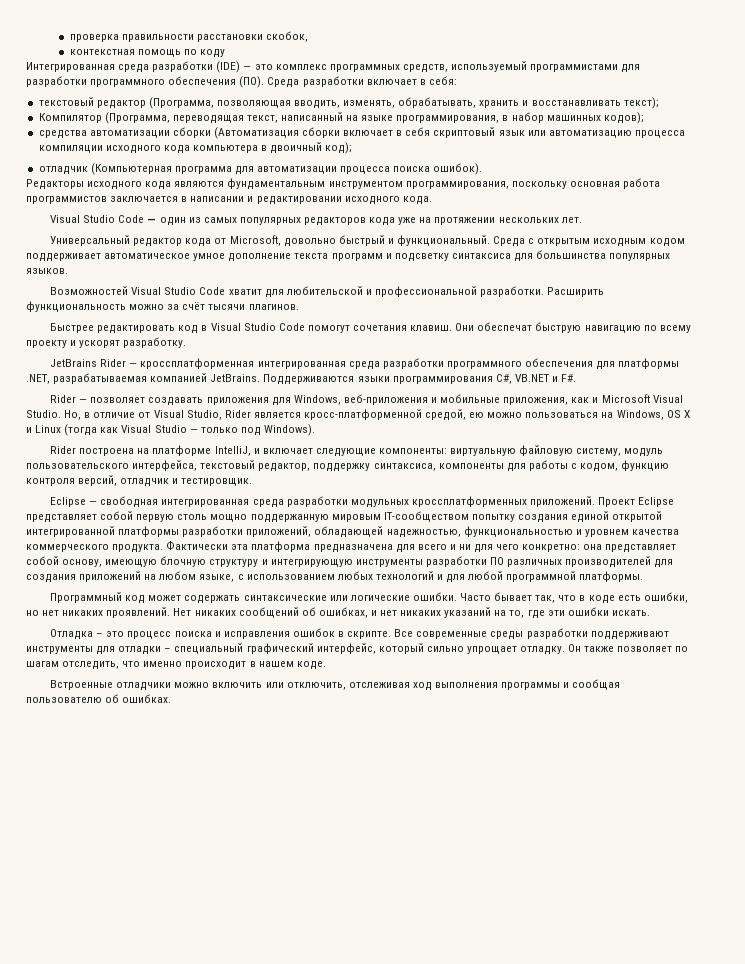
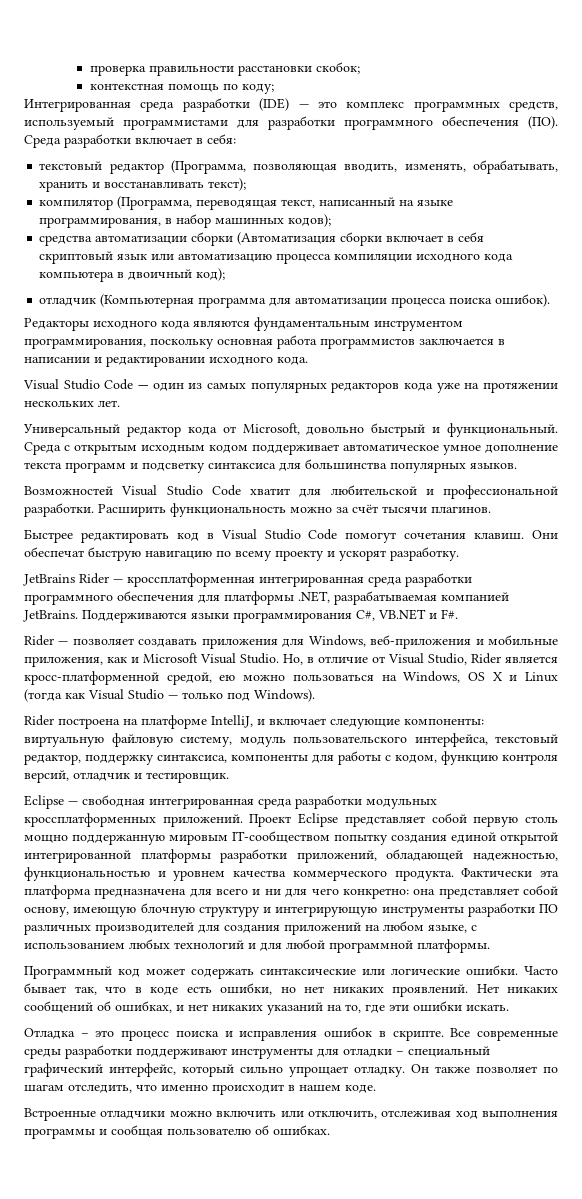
[265,31,308,42] скобок, -> [316,62,361,74] скобок;
[199,49,225,58] коду -> [242,84,275,94] коду;
[38,113,102,123] Компилятор -> [39,199,114,210] компилятор

